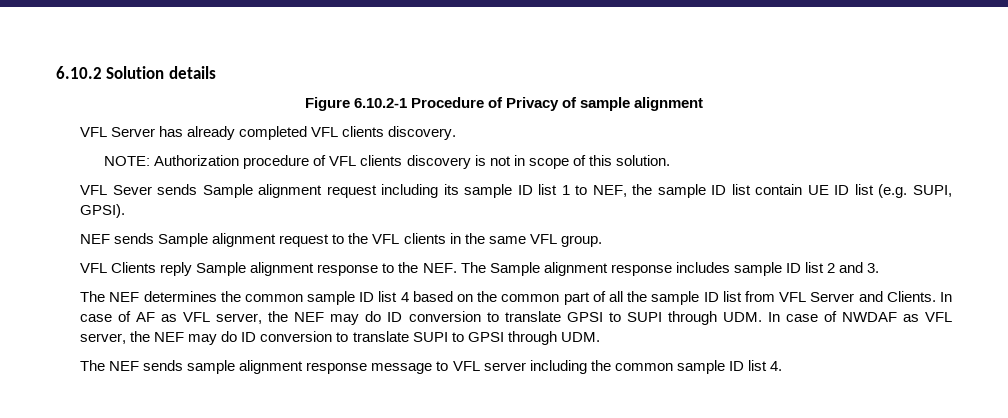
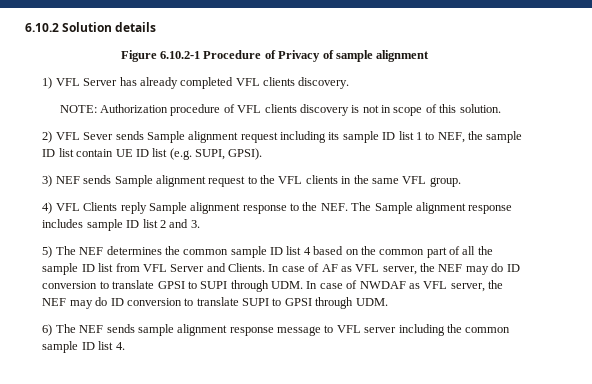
(704, 104) none -> [42,77,53,89] 1)
(670, 160) none -> [42,131,53,143] 2)
(126, 211) none -> [42,175,53,187] 3)
(602, 241) none -> [42,202,53,214] 4)
(880, 268) none -> [42,246,53,258] 5)
(600, 337) none -> [42,324,53,336] 6)

